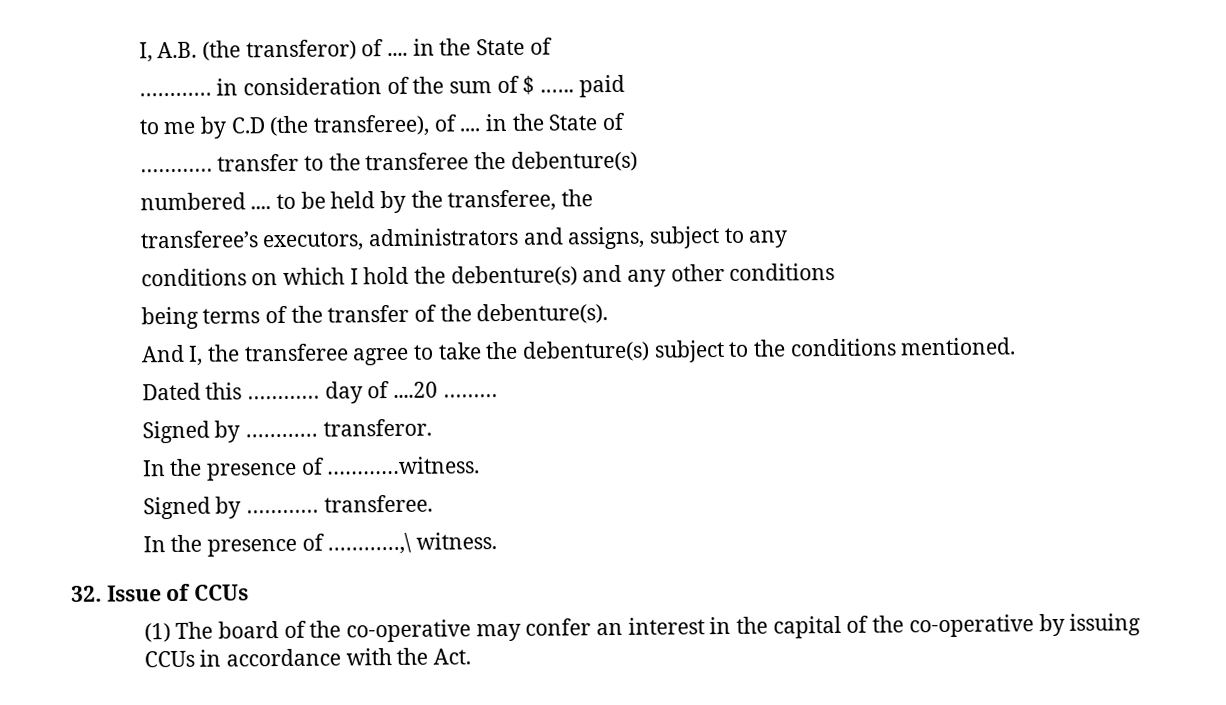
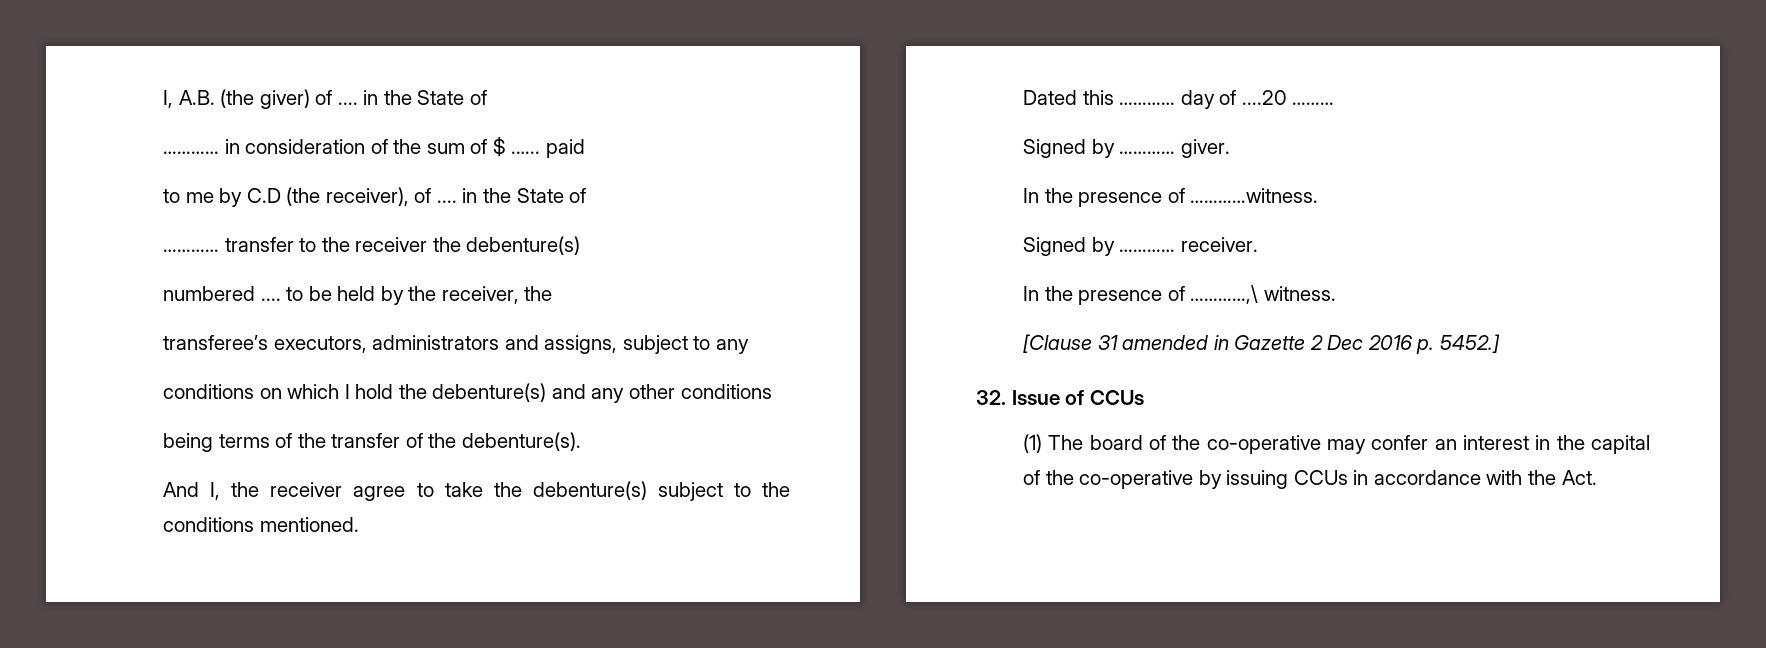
[245,39,357,61] transferor) -> [259,89,310,109] giver)
[313,114,431,137] transferee), -> [325,187,409,206] receiver),
[365,152,470,171] transferee -> [355,237,428,252] receiver
[447,189,557,212] transferee, -> [441,286,519,304] receiver,
[243,343,349,362] transferee -> [270,482,343,497] receiver
[322,418,432,437] transferor. -> [1180,139,1230,158] giver.
[323,494,433,513] transferee. -> [1180,237,1258,252] receiver.
(498, 541) none -> [1023,334,1500,354] // [Clause 31 amended in Gazette 2 Dec 2016 p. 5452.]

